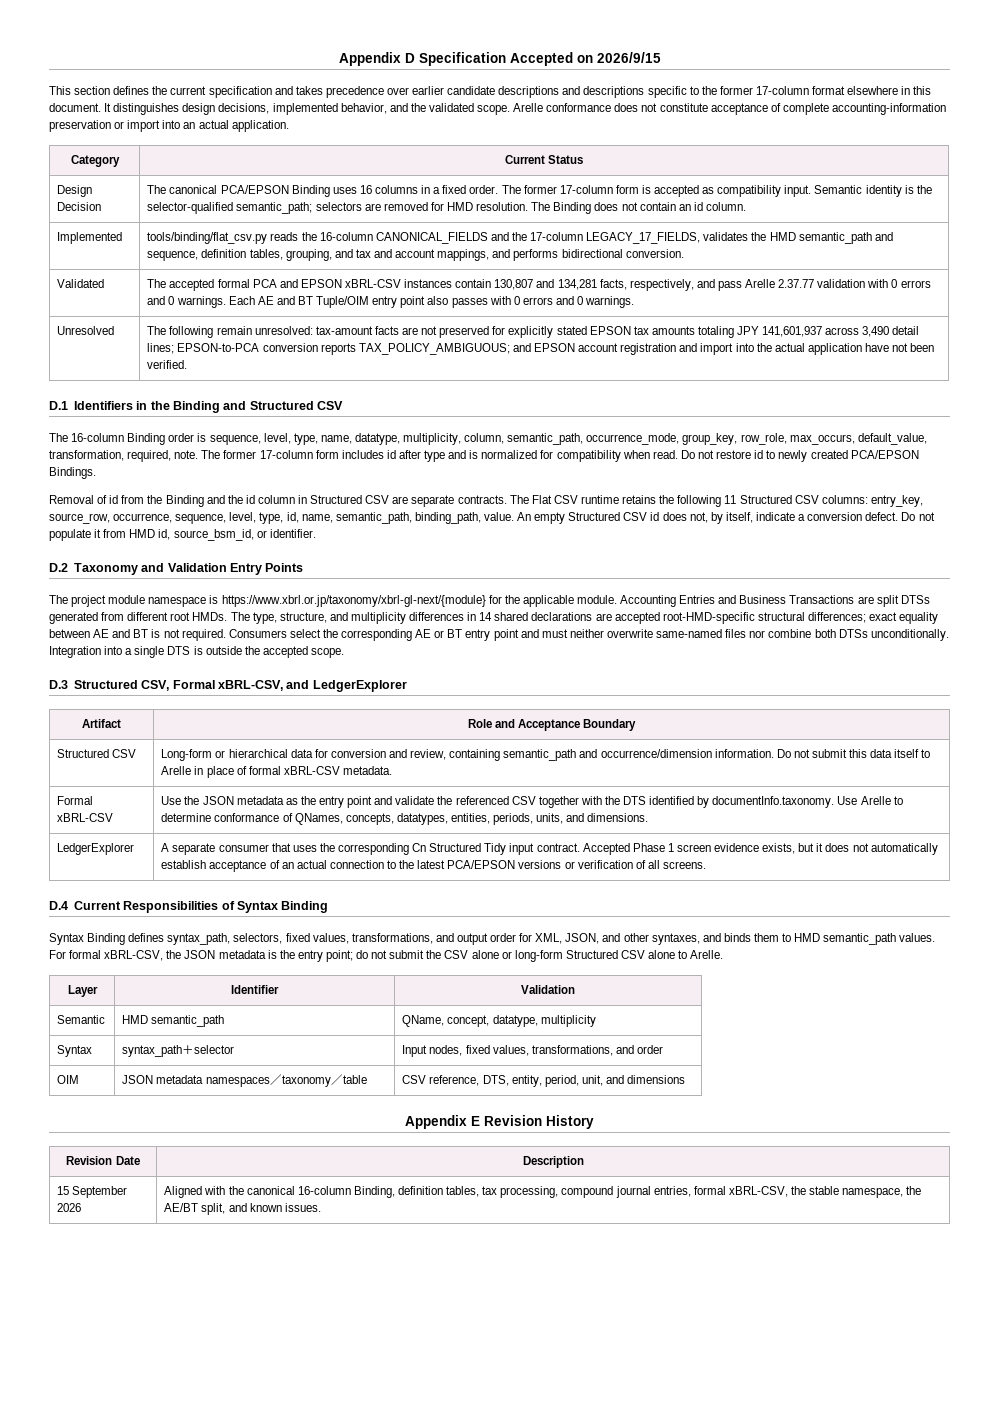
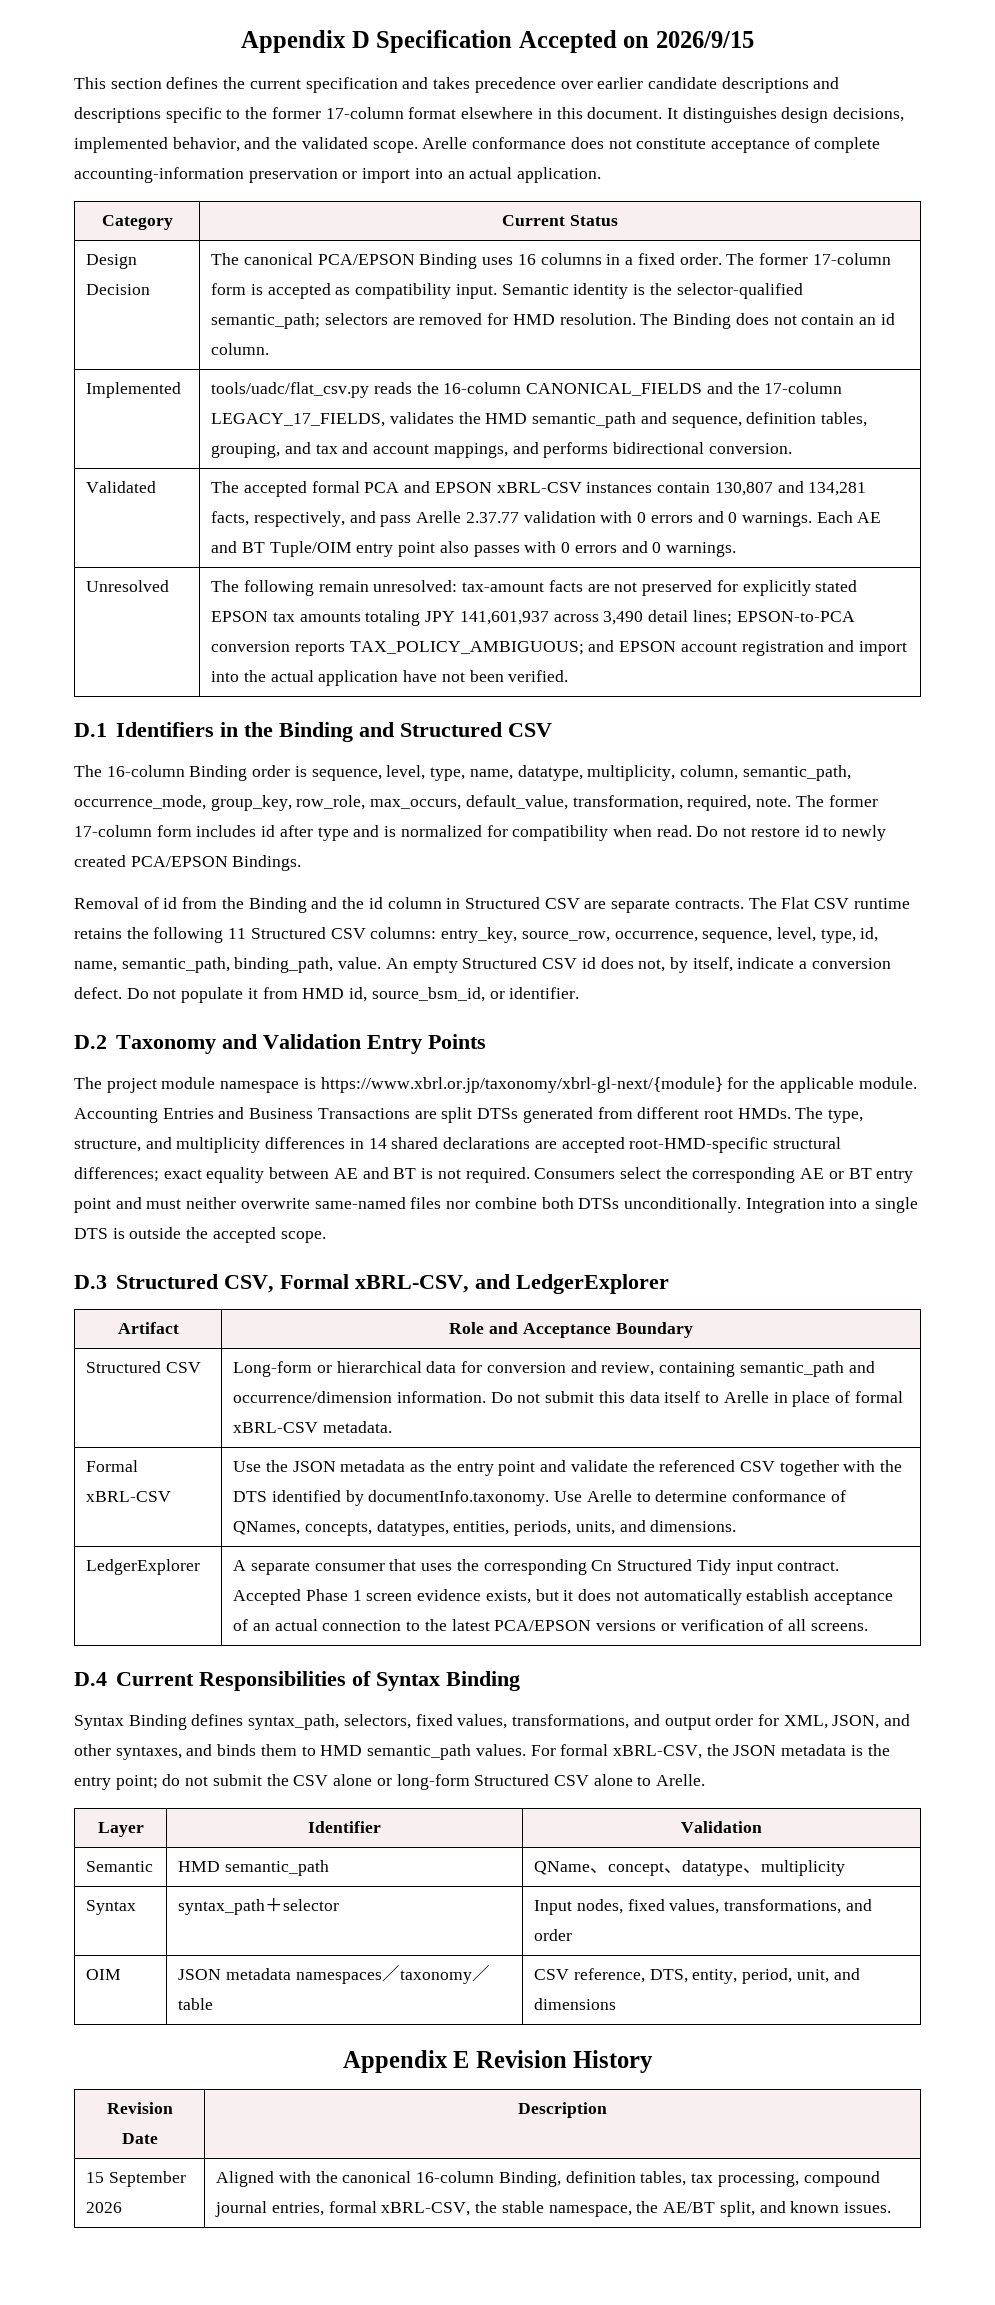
[147,232,268,244] tools/binding/flat_csv.py -> [211,382,370,398] tools/uadc/flat_csv.py
[402,1015,538,1027] QName, concept, datatype, -> [534,1860,762,1876] QName、concept、datatype、

